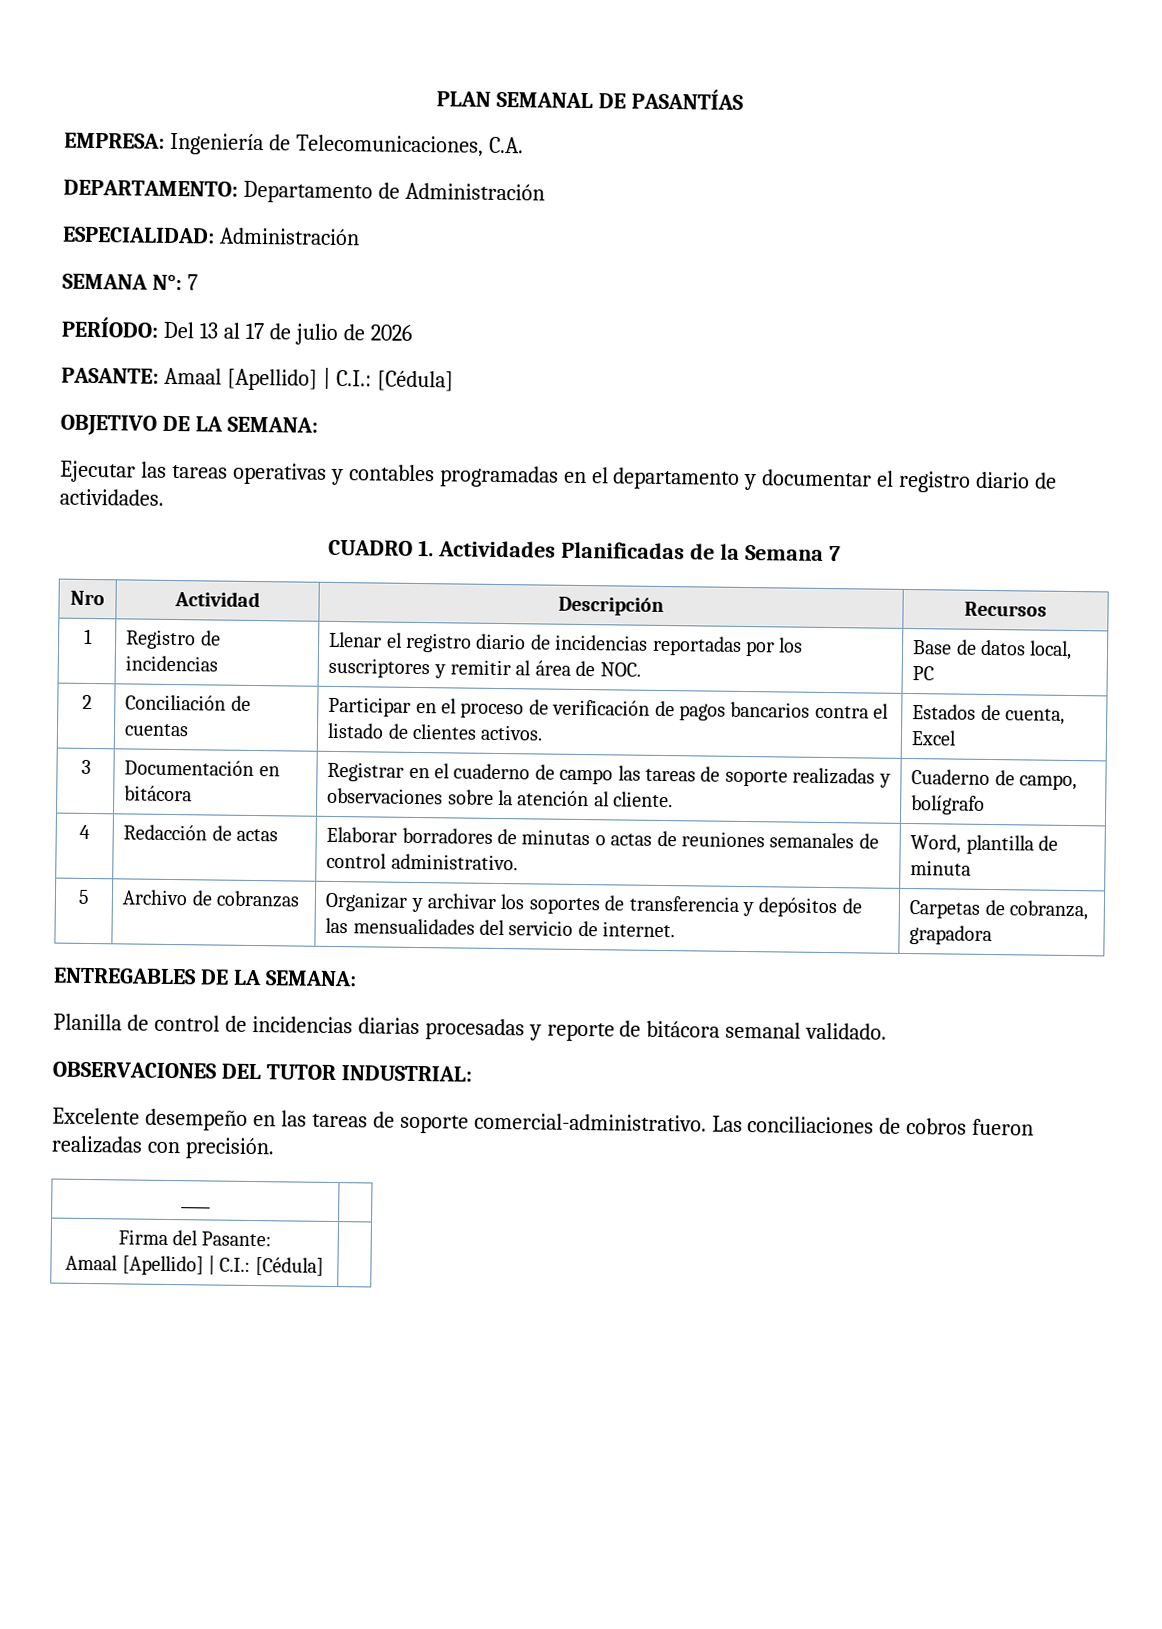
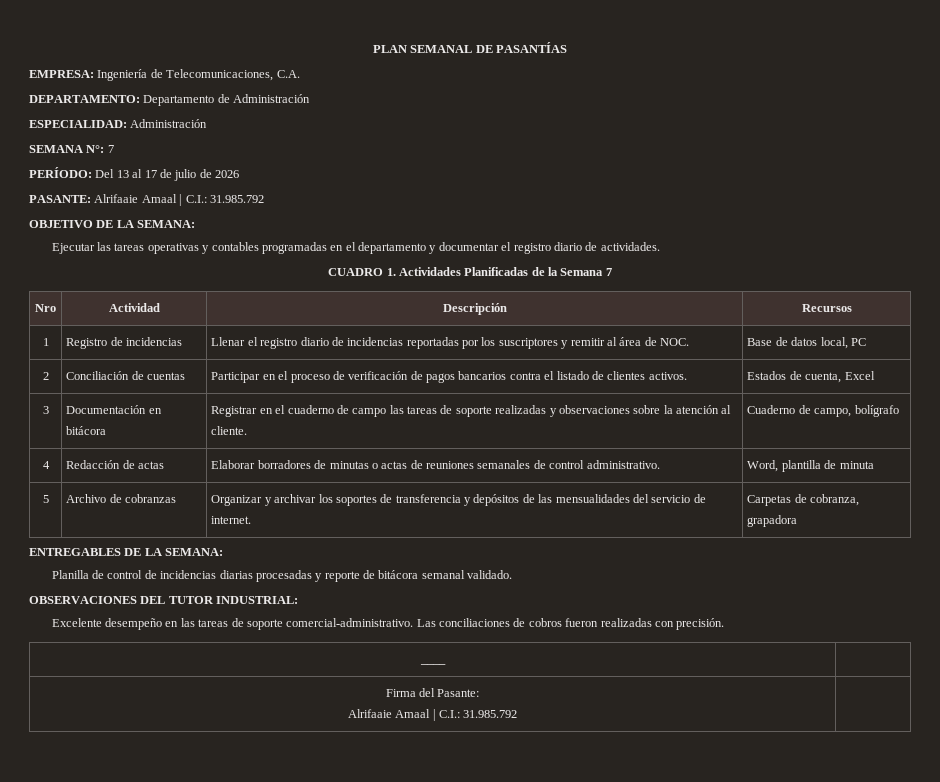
[163,367,454,392] Amaal [Apellido] | C.I.: [Cédula] -> [94,194,264,206] Alrifaaie Amaal | C.I.: 31.985.792
[65,1254,324,1276] Amaal [Apellido] | C.I.: [Cédula] -> [347,709,518,721] Alrifaaie Amaal | C.I.: 31.985.792

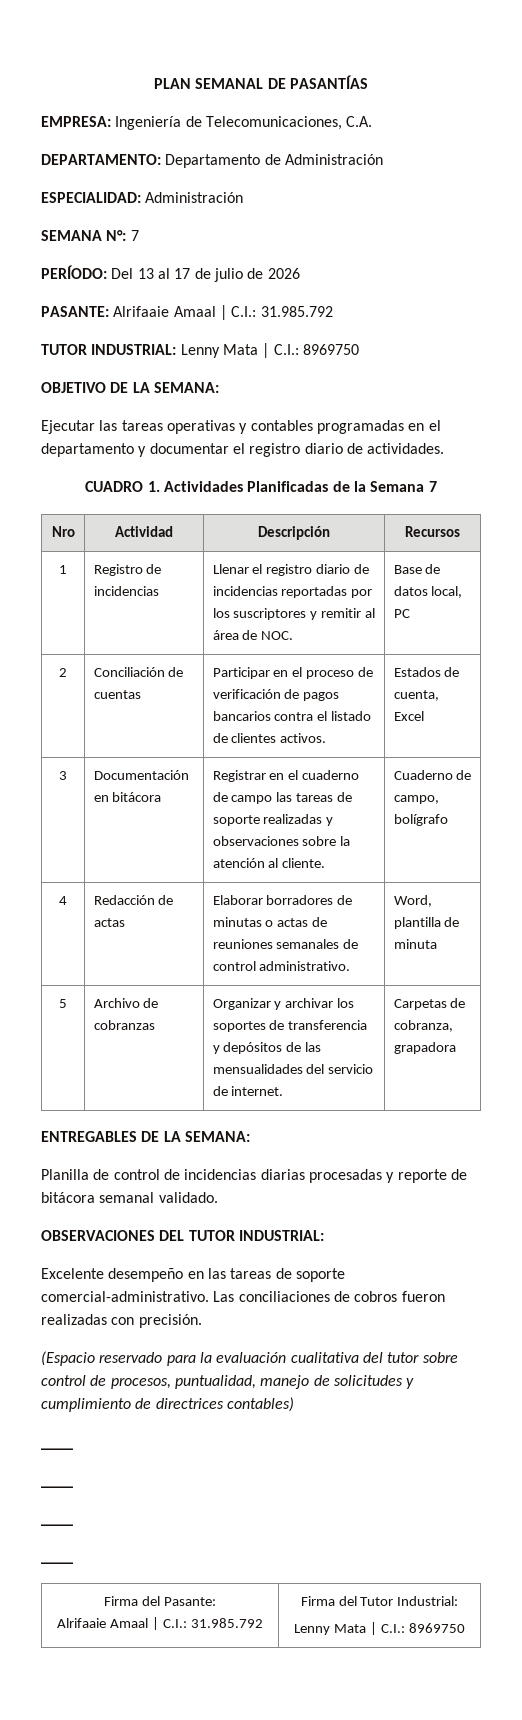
(264, 199) none -> [41,343,359,358] // TUTOR INDUSTRIAL: Lenny Mata | C.I.: 8969750
[419,663,446,665] // ____ | -> [41,1351,458,1366] [41,1375,415,1389] [41,1397,294,1412] [41,1447,73,1450] [41,1485,73,1488] [41,1523,73,1526] [41,1561,73,1564] // (Espacio reservado para la evaluación cualitativa del tutor sobre control de procesos, puntualidad, manejo de solicitudes y cumplimiento de directrices contables) // ____ // ____ // ____ // ____
(518, 714) none -> [300,1596,459,1606] [294,1622,465,1635] Firma del Tutor Industrial: // Lenny Mata | C.I.: 8969750

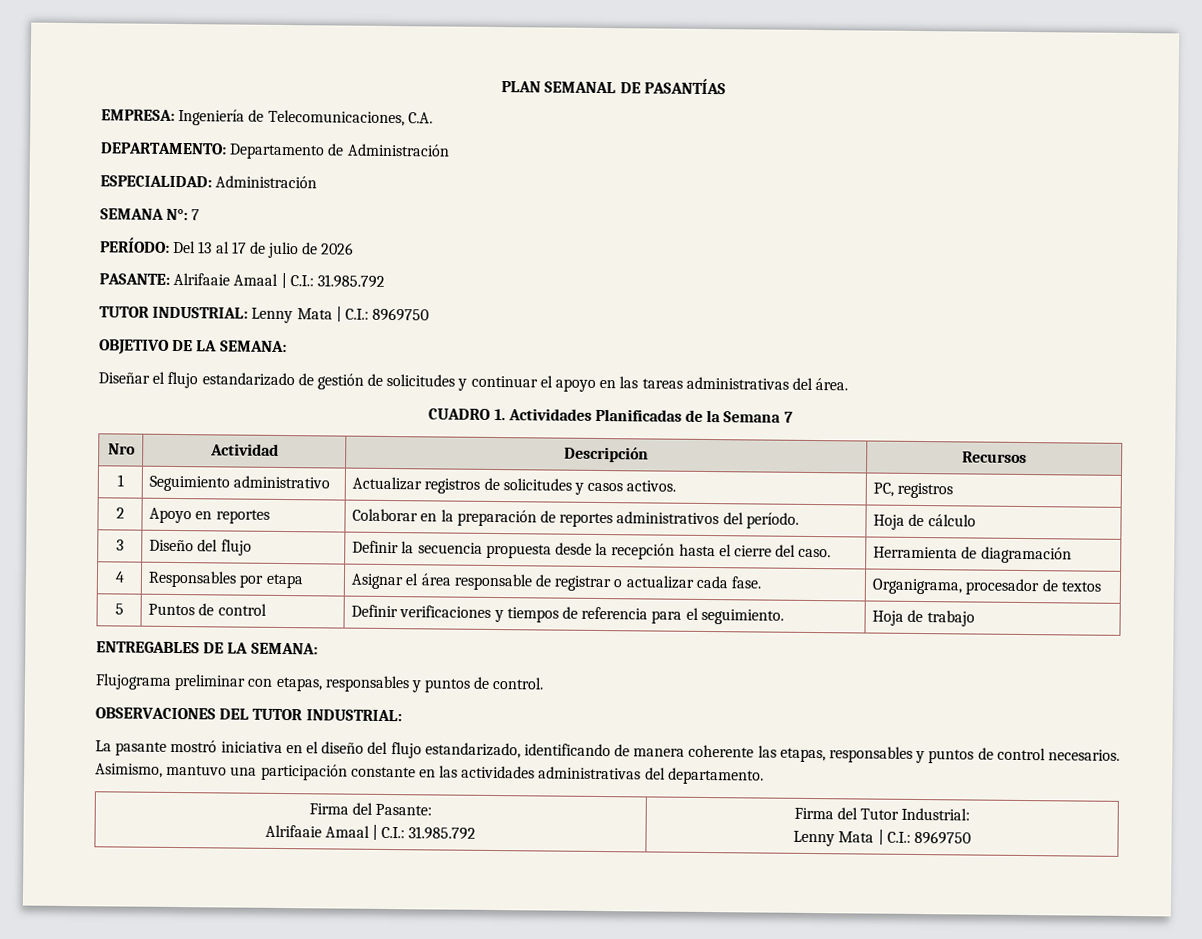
[41,420,441,434] [41,443,445,457] Ejecutar las tareas operativas y contables programadas en el departamento y documentar el registro diario de actividades. -> [98,371,849,392] Diseñar el flujo estandarizado de gestión de solicitudes y continuar el apoyo en las tareas administrativas del área.
[93,564,162,576] [93,586,159,596] [212,564,370,576] [212,586,373,598] [212,608,376,620] [212,630,294,640] [393,564,441,574] [393,586,463,598] [393,609,410,618] [59,668,67,677] [93,667,184,677] [93,690,141,699] [212,667,374,679] [212,689,340,701] [212,711,372,721] [212,733,327,743] [393,667,460,677] [393,690,439,701] [393,711,424,721] [59,771,67,780] [93,770,189,780] [93,792,162,802] [212,770,360,782] [212,792,353,804] [212,814,334,826] [212,836,351,846] [212,858,326,868] [393,770,472,780] [393,795,439,804] [393,814,448,826] [59,896,67,905] [93,895,174,905] [93,918,125,927] [212,895,353,905] [212,917,328,927] [212,939,359,949] [212,961,351,971] [393,895,432,907] [393,917,460,929] [393,939,437,949] [59,999,67,1008] [93,998,159,1008] [93,1020,155,1030] [212,998,355,1010] [212,1020,368,1032] [212,1042,322,1054] [212,1064,374,1074] [212,1086,284,1096] [393,998,466,1010] [393,1020,453,1032] [393,1042,456,1054] [41,1131,250,1142] [41,1169,467,1183] [41,1192,218,1203] [41,1230,324,1241] [41,1268,345,1282] [41,1291,445,1302] [41,1314,202,1328] [41,1351,458,1366] [41,1375,415,1389] [41,1397,294,1412] [41,1447,73,1450] [41,1485,73,1488] [41,1523,73,1526] [41,1561,73,1564] Registro de incidencias | Llenar el registro diario de incidencias reportadas por los suscriptores y remitir al área de NOC. | Base de datos local, PC // 2 | Conciliación de cuentas | Participar en el proceso de verificación de pagos bancarios contra el listado de clientes activos. | Estados de cuenta, Excel // 3 | Documentación en bitácora | Registrar en el cuaderno de campo las tareas de soporte realizadas y observaciones sobre la atención al cliente. | Cuaderno de campo, bolígrafo // 4 | Redacción de actas | Elaborar borradores de minutas o actas de reuniones semanales de control administrativo. | Word, plantilla de minuta // 5 | Archivo de cobranzas | Organizar y archivar los soportes de transferencia y depósitos de las mensualidades del servicio de internet. | Carpetas de cobranza, grapadora // ENTREGABLES DE LA SEMANA: // Planilla de control de incidencias diarias procesadas y reporte de bitácora semanal validado. // OBSERVACIONES DEL TUTOR INDUSTRIAL: // Excelente desempeño en las tareas de soporte comercial-administrativo. Las conciliaciones de cobros fueron realizadas con precisión. // (Espacio reservado para la evaluación cualitativa del tutor sobre control de procesos, puntualidad, manejo de solicitudes y cumplimiento de directrices contables) // ____ // ____ // ____ // ____ -> [149,475,331,492] [352,476,677,495] [873,482,954,499] [115,507,125,519] [149,507,270,524] [352,508,799,529] [873,513,976,530] [116,539,124,551] [149,539,252,556] [352,540,832,560] [873,546,1072,564] [114,571,125,583] [148,570,304,589] [351,573,761,592] [872,578,1101,596] [114,603,124,615] [148,603,267,616] [351,604,784,625] [872,609,975,627] [96,641,318,655] [95,673,545,693] [95,707,402,722] [95,739,1120,764] [95,763,764,785] Seguimiento administrativo | Actualizar registros de solicitudes y casos activos. | PC, registros // 2 | Apoyo en reportes | Colaborar en la preparación de reportes administrativos del período. | Hoja de cálculo // 3 | Diseño del flujo | Definir la secuencia propuesta desde la recepción hasta el cierre del caso. | Herramienta de diagramación // 4 | Responsables por etapa | Asignar el área responsable de registrar o actualizar cada fase. | Organigrama, procesador de textos // 5 | Puntos de control | Definir verificaciones y tiempos de referencia para el seguimiento. | Hoja de trabajo // ENTREGABLES DE LA SEMANA: // Flujograma preliminar con etapas, responsables y puntos de control. // OBSERVACIONES DEL TUTOR INDUSTRIAL: // La pasante mostró iniciativa en el diseño del flujo estandarizado, identificando de manera coherente las etapas, responsables y puntos de control necesarios. Asimismo, mantuvo una participación constante en las actividades administrativas del departamento.

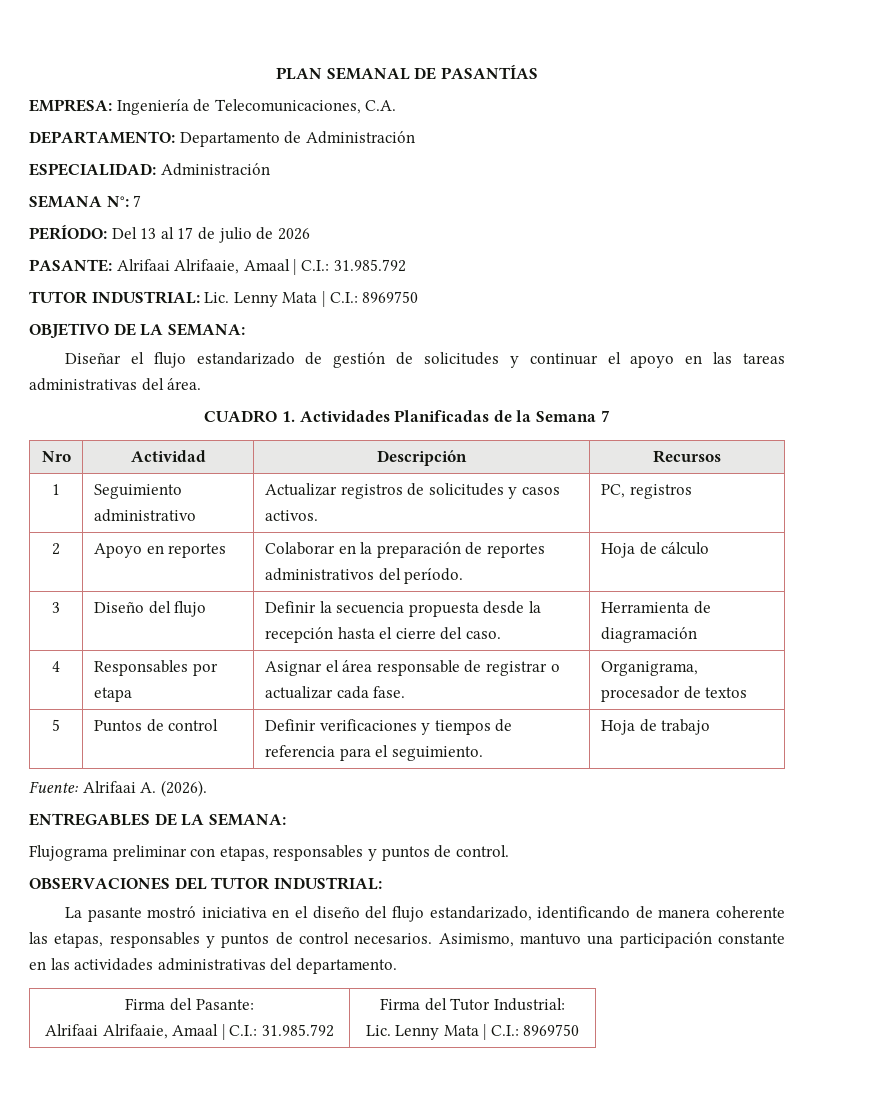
[173,272,231,286] Alrifaaie -> [116,259,240,274] Alrifaai Alrifaaie,
(249, 312) none -> [204,292,230,303] Lic.
(975, 618) none -> [29,780,207,797] // Fuente: Alrifaai A. (2026).
[264,824,322,838] Alrifaaie -> [45,1024,168,1039] Alrifaai Alrifaaie,
(971, 814) none -> [365,1025,391,1036] Lic.

